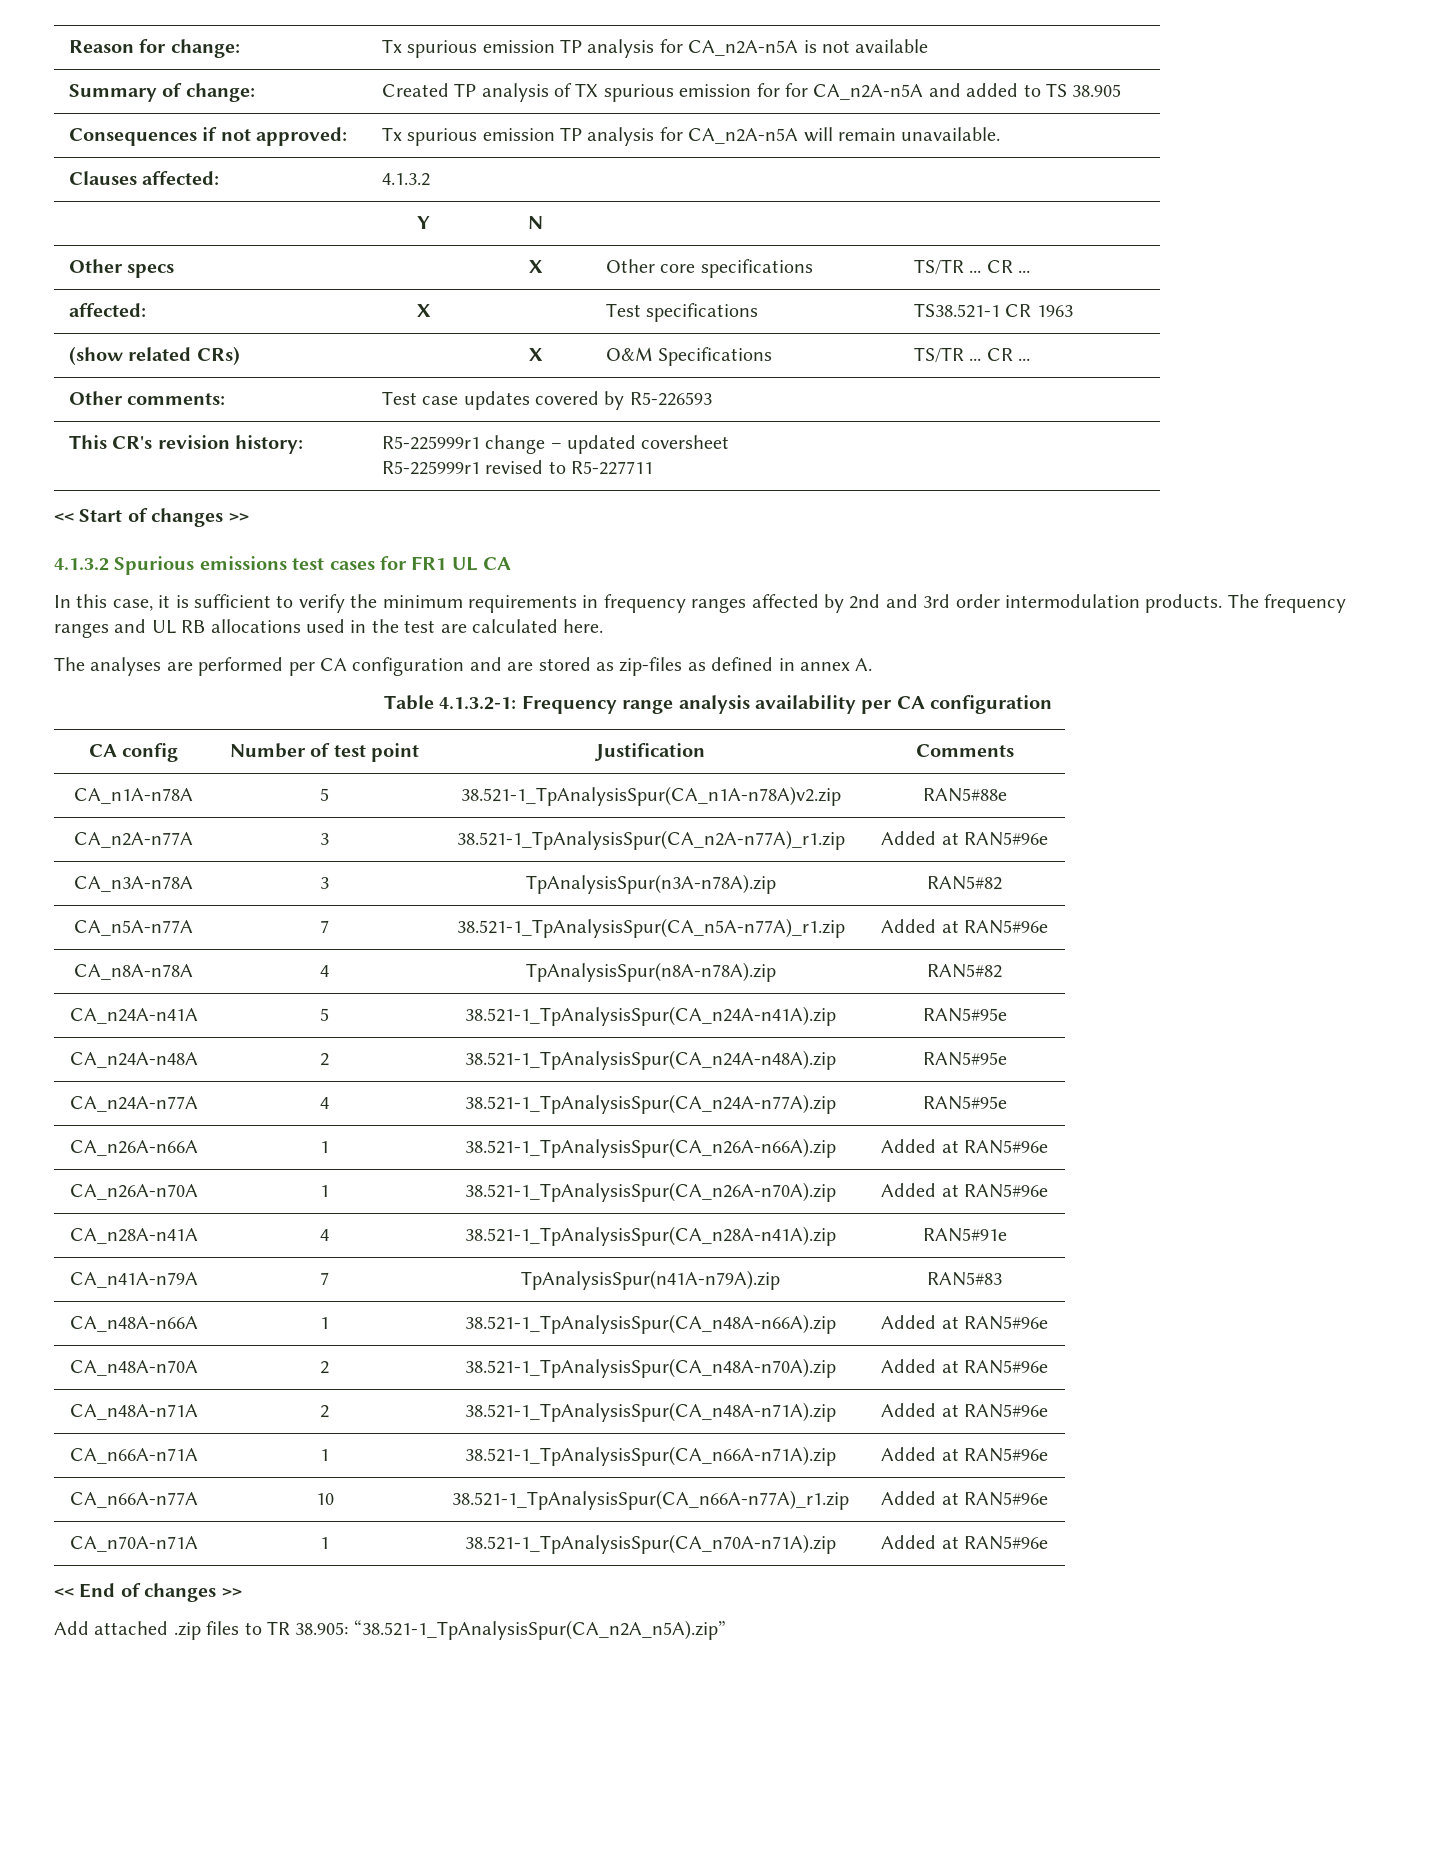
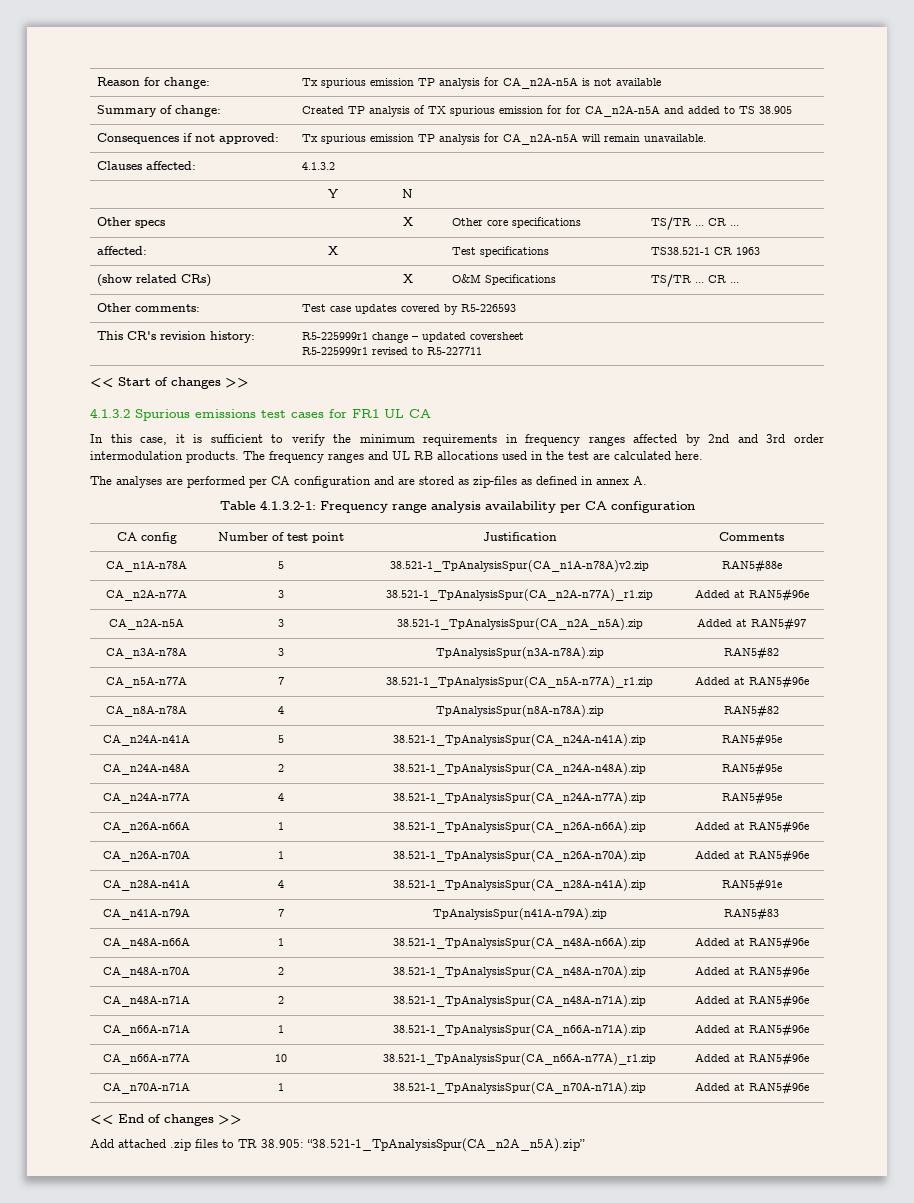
(1048, 839) none -> [109,618,184,630] [278,619,284,627] [396,618,643,630] [697,617,807,631] // CA_n2A-n5A | 3 | 38.521-1_TpAnalysisSpur(CA_n2A_n5A).zip | Added at RAN5#97

